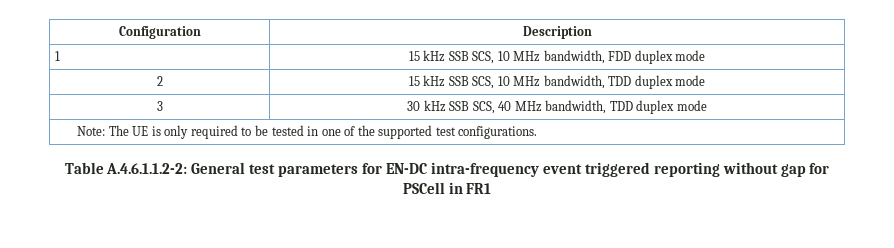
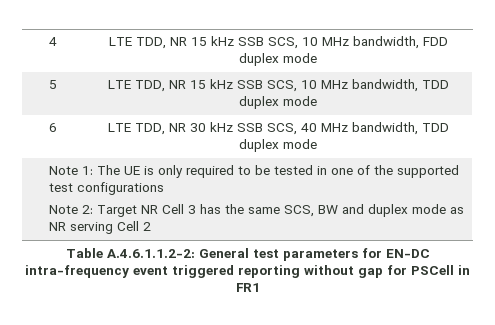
[118,26,201,39] [522,26,592,39] [55,51,61,61] Configuration | Description // 1 | -> [49,37,57,46] [108,37,187,49] 4 | LTE TDD, NR
[156,76,163,86] 2 | -> [49,80,57,89] [107,80,186,92] 5 | LTE TDD, NR
[156,101,163,111] 3 | -> [49,123,57,132] [107,123,186,135] 6 | LTE TDD, NR
[77,126,106,136] Note: -> [48,166,93,175] Note 1:
[458,126,538,139] configurations. -> [76,182,164,195] [48,204,464,217] [48,221,151,234] configurations // Note 2: Target NR Cell 3 has the same SCS, BW and duplex mode as NR serving Cell 2

